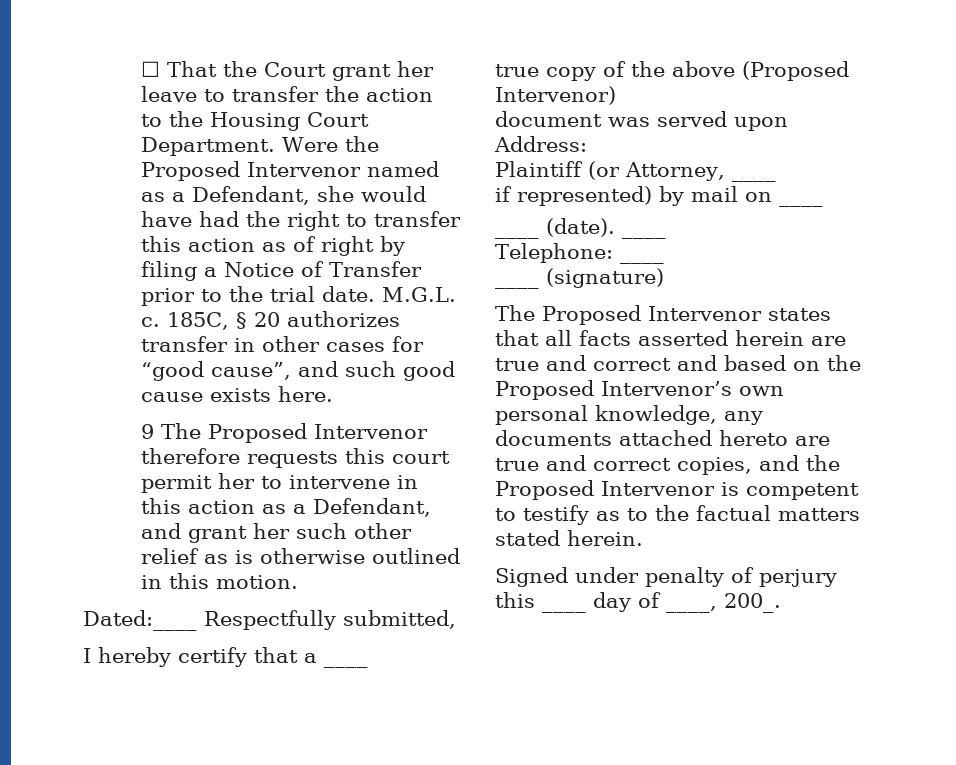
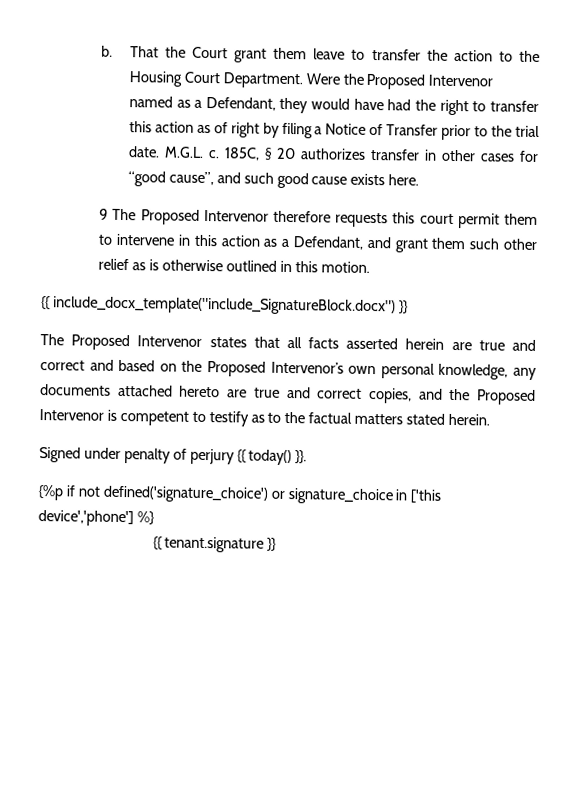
[141,61,161,77] ☐ -> [101,45,114,57] b.
[397,61,435,77] her -> [273,47,308,60] them
[317,186,355,202] she -> [279,97,309,114] they
[218,473,256,489] her -> [504,213,539,226] them
[253,523,291,539] her -> [431,237,467,250] them
[83,610,456,631] [83,647,317,667] [324,663,368,668] [495,61,849,81] [495,86,616,105] [495,111,788,131] [494,136,587,152] [495,161,776,182] [495,186,772,206] [779,202,823,207] [495,218,666,239] [495,243,664,264] [495,268,664,289] Dated:____ Respectfully submitted, // I hereby certify that a ____ // true copy of the above (Proposed Intervenor) // document was served upon Address: // Plaintiff (or Attorney, ____ // if represented) by mail on ____ // ____ (date). ____ // Telephone: ____ // ____ (signature) -> [41,296,409,316] {{ include_docx_template("include_SignatureBlock.docx") }}
[495,592,535,608] [542,592,781,613] this ____ day of ____, 200_. -> [236,449,308,466] [38,485,442,505] [38,510,155,527] [152,536,278,553] {{ today() }}. // {%p if not defined('signature_choice') or signature_choice in ['this device','phone'] %} // {{ tenant.signature }}

